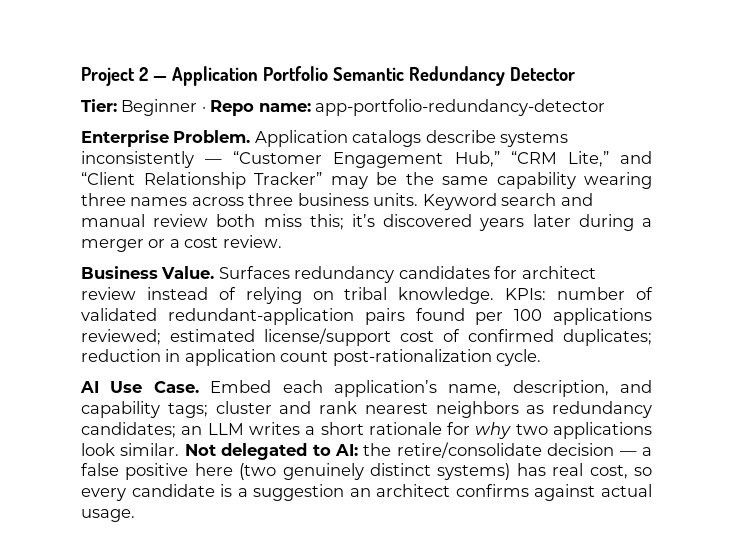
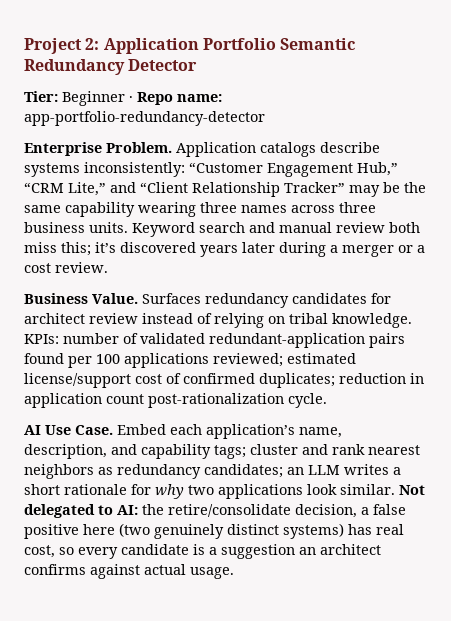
[138,67,167,81] 2 — -> [85,38,100,50] 2:
[81,151,223,168] inconsistently — -> [84,162,185,177] inconsistently:
[547,443,637,456] decision — -> [295,504,357,518] decision,

